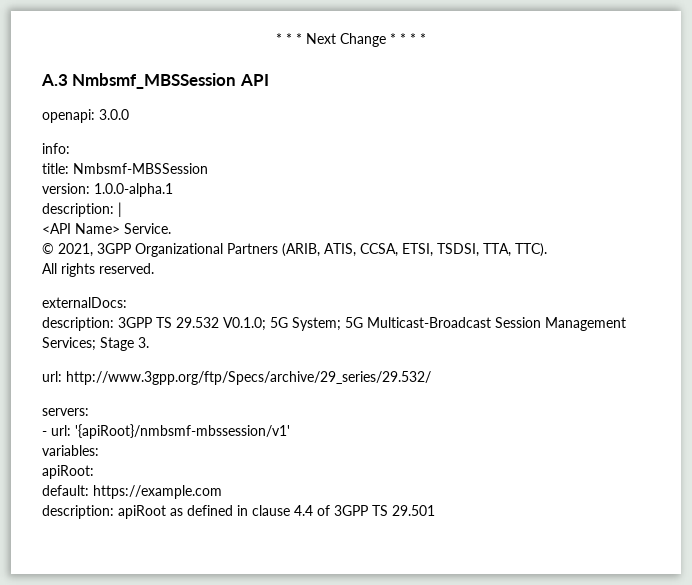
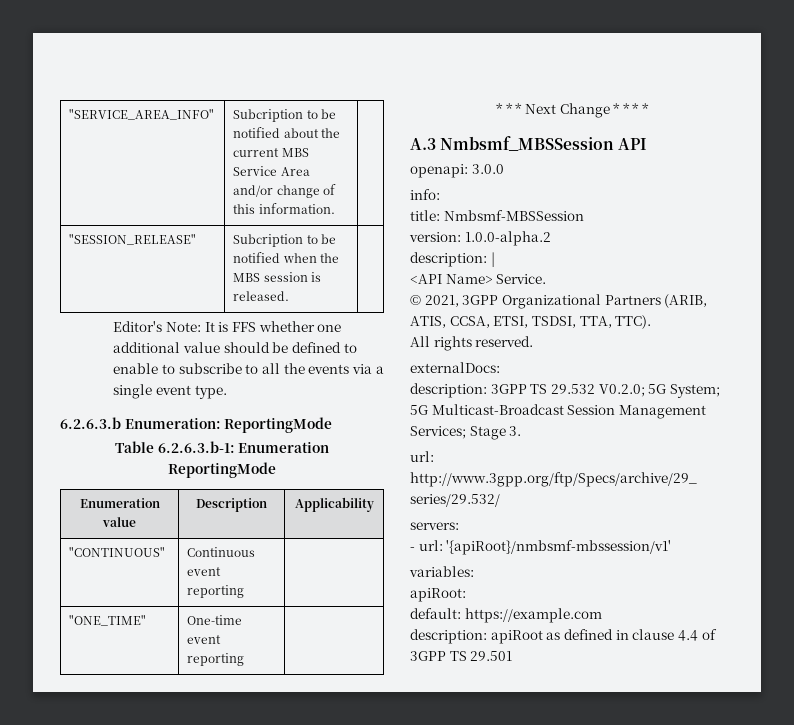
(276, 38) none -> [69,109,215,120] [233,109,336,122] [233,127,340,138] [233,148,309,157] [233,166,310,176] [233,184,336,198] [233,203,335,214] [69,234,197,245] [233,234,336,247] [233,252,339,263] [233,272,321,282] [233,291,290,301] [113,321,342,332] [113,342,357,353] [113,363,384,374] [113,384,227,399] [60,417,333,433] [114,441,330,453] [168,462,276,478] [79,498,160,508] [102,517,136,527] [196,498,267,512] [294,497,374,512] [69,547,166,557] [187,547,256,557] [187,567,222,576] [187,585,245,598] [69,615,147,626] [187,615,243,625] [187,635,222,644] [187,653,245,666] "SERVICE_AREA_INFO" | Subcription to be notified about the current MBS Service Area and/or change of this information. | // "SESSION_RELEASE" | Subcription to be notified when the MBS session is released. | // Editor's Note: It is FFS whether one additional value should be defined to enable to subscribe to all the events via a single event type. // 6.2.6.3.b Enumeration: ReportingMode // Table 6.2.6.3.b-1: Enumeration ReportingMode // Enumeration value | Description | Applicability // "CONTINUOUS" | Continuous event reporting | // "ONE_TIME" | One-time event reporting | //
[94,183,173,197] 1.0.0-alpha.1 -> [464,231,551,246] 1.0.0-alpha.2
[223,317,266,331] V0.1.0; -> [598,384,645,397] V0.2.0;

